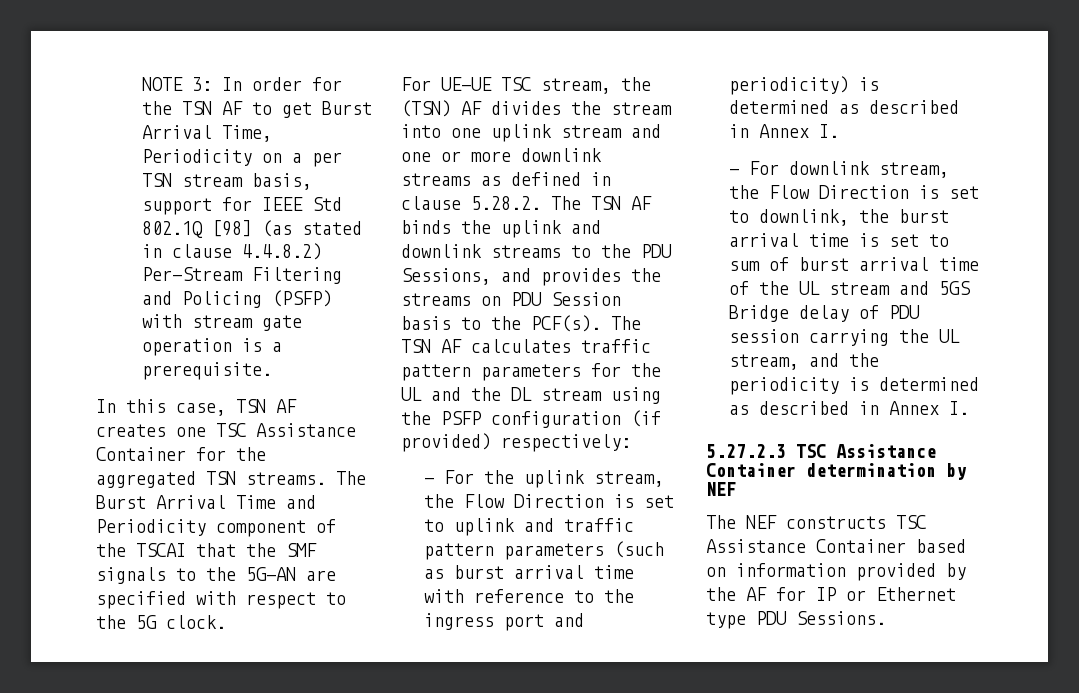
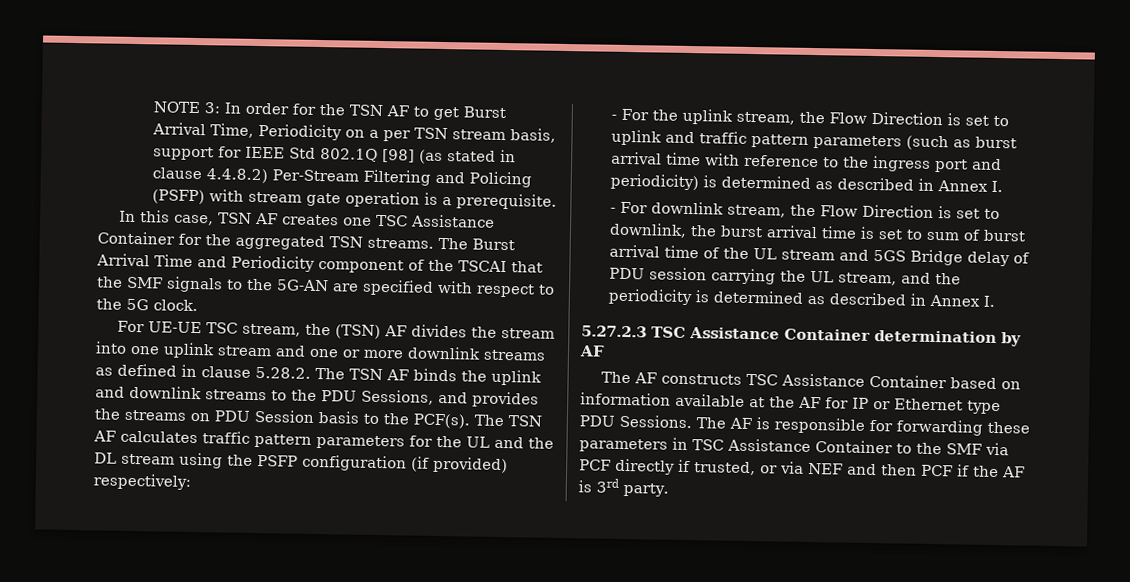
[706,482,736,496] [706,515,777,529] NEF // The NEF -> [579,345,605,357] [600,371,657,384] AF // The AF
[856,563,966,581] provided by -> [675,393,765,408] available at
(886, 618) none -> [696,417,1030,436] [579,437,1009,456] [579,458,1025,478] [578,478,669,497] The AF is responsible for forwarding these parameters in TSC Assistance Container to the SMF via PCF directly if trusted, or via NEF and then PCF if the AF is 3rd party.

